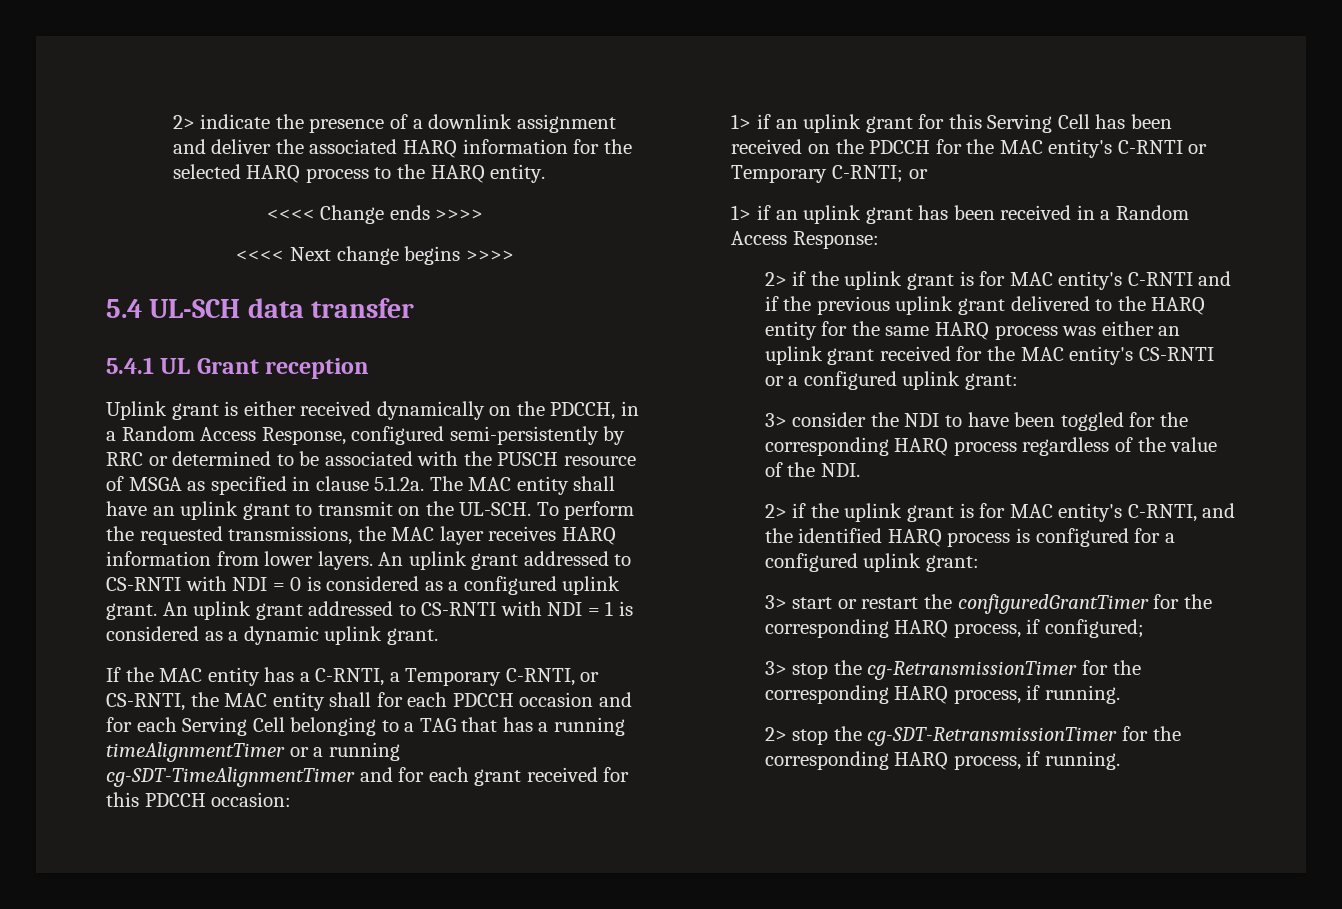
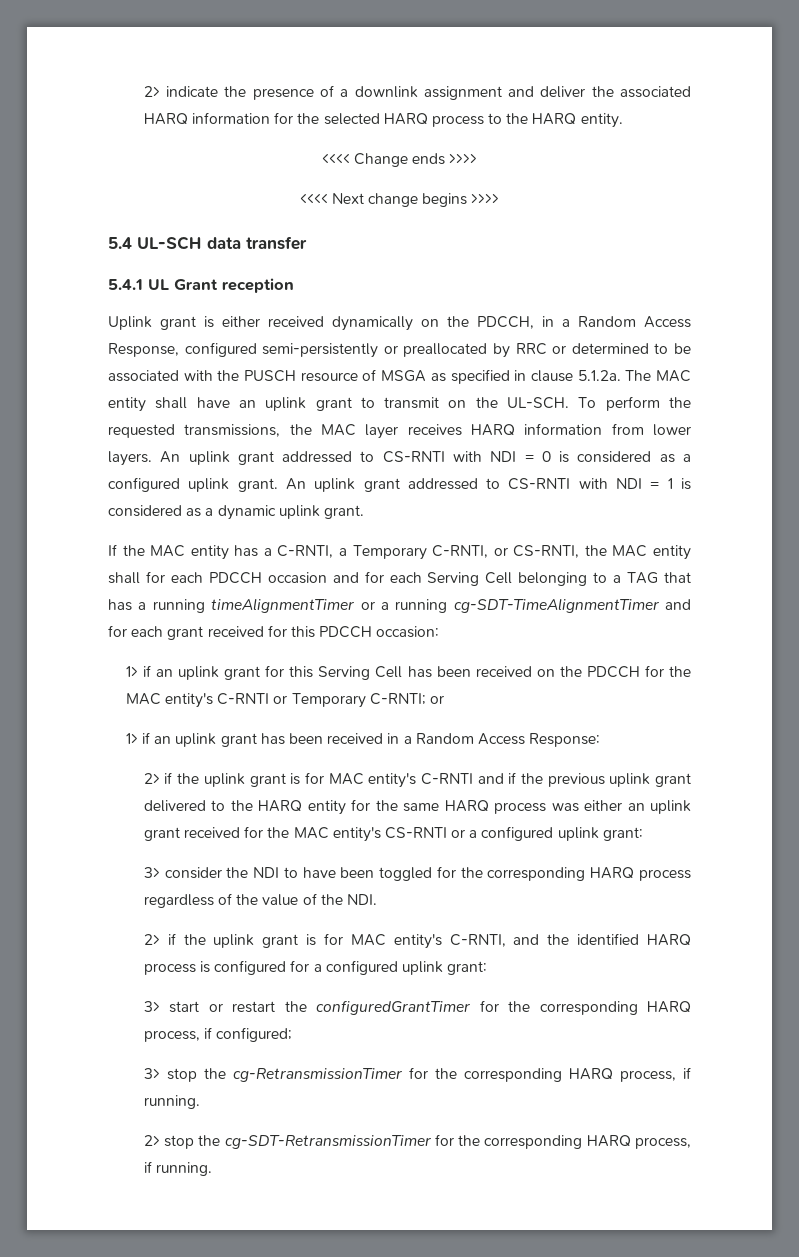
(599, 435) none -> [383,343,488,357] or preallocated

